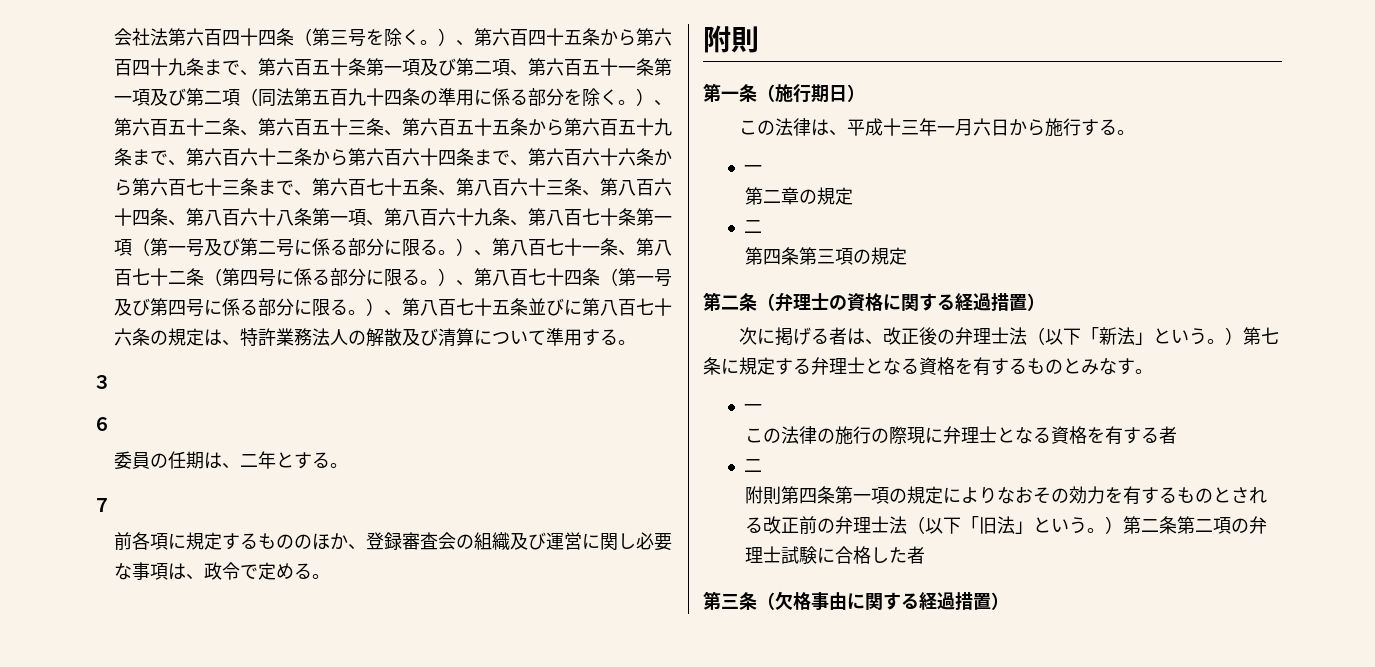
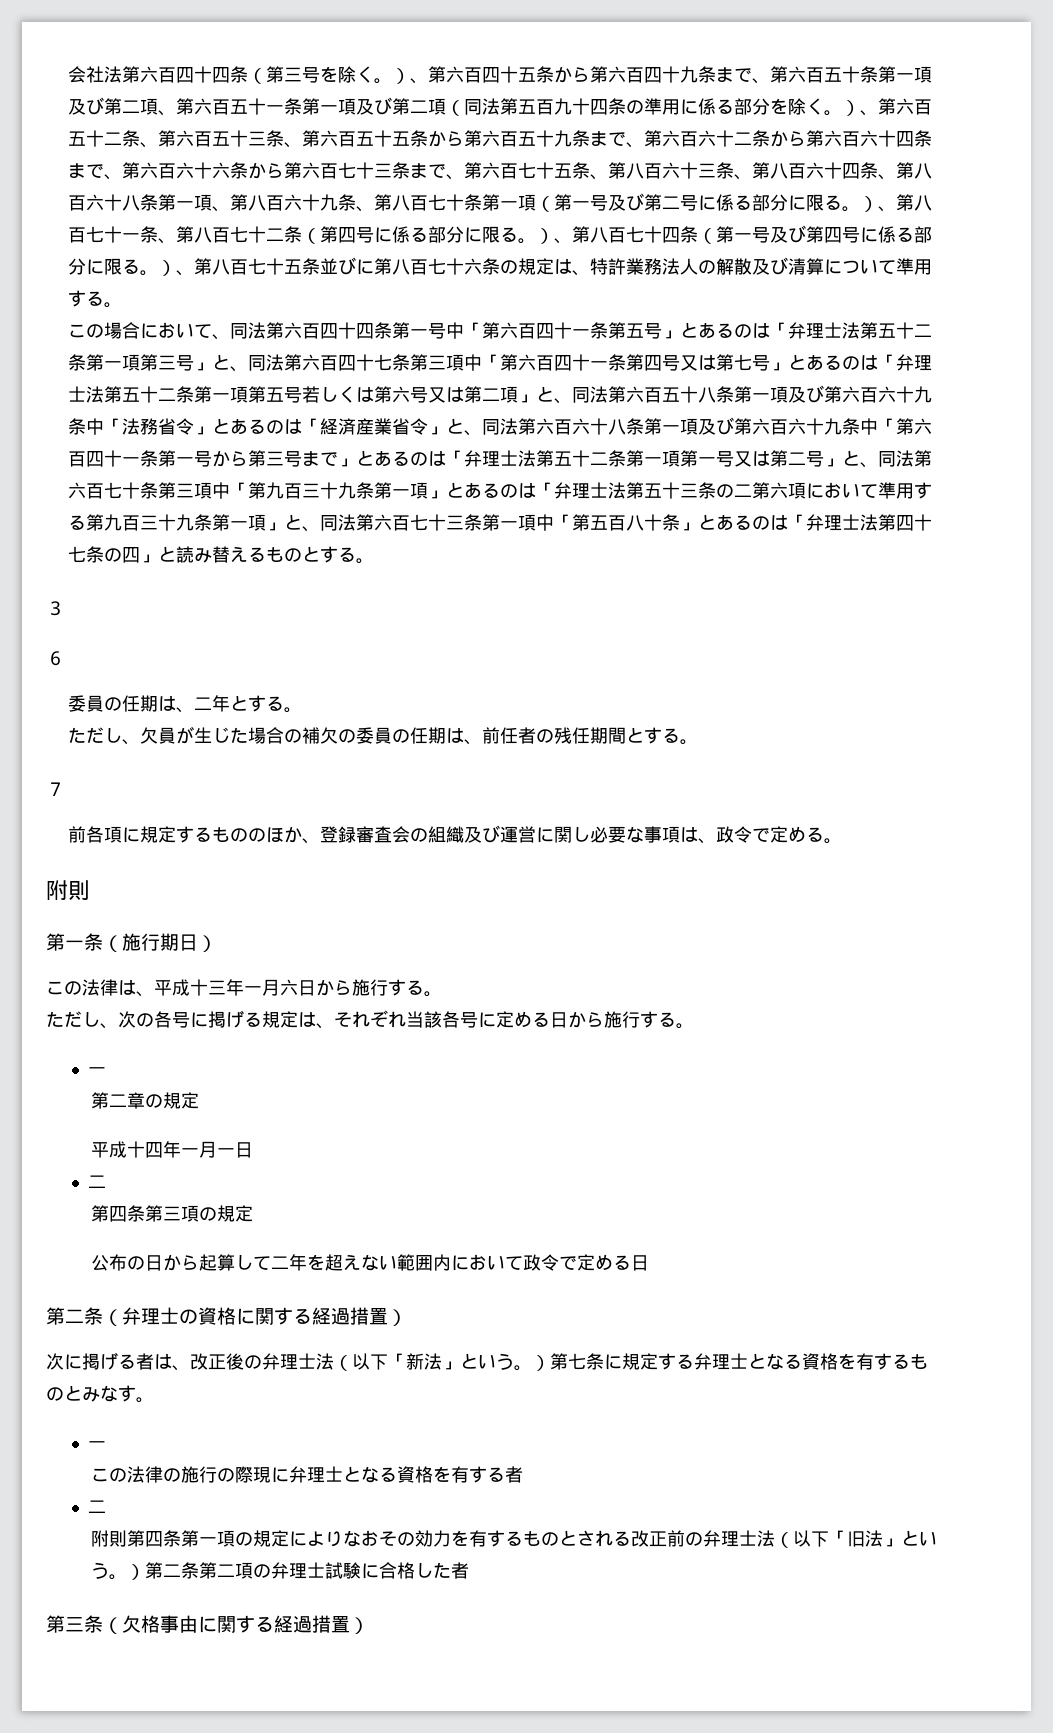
(636, 342) none -> [68,322,933,340] [68,354,933,372] [68,385,933,404] [68,417,933,436] [68,450,933,468] [68,482,933,499] [68,514,933,532] [68,546,375,564] // この場合において、同法第六百四十四条第一号中「第六百四十一条第五号」とあるのは「弁理士法第五十二条第一項第三号」と、同法第六百四十七条第三項中「第六百四十一条第四号又は第七号」とあるのは「弁理士法第五十二条第一項第五号若しくは第六号又は第二項」と、同法第六百五十八条第一項及び第六百六十九条中「法務省令」とあるのは「経済産業省令」と、同法第六百六十八条第一項及び第六百六十九条中「第六百四十一条第一号から第三号まで」とあるのは「弁理士法第五十二条第一項第一号又は第二号」と、同法第六百七十条第三項中「第九百三十九条第一項」とあるのは「弁理士法第五十三条の二第六項において準用する第九百三十九条第一項」と、同法第六百七十三条第一項中「第五百八十条」とあるのは「弁理士法第四十七条の四」と読み替えるものとする。
(348, 465) none -> [68,726,699,745] // ただし、欠員が生じた場合の補欠の委員の任期は、前任者の残任期間とする。
(1136, 132) none -> [46,1010,694,1029] // ただし、次の各号に掲げる規定は、それぞれ当該各号に定める日から施行する。
(853, 196) none -> [90,1141,253,1158] // 平成十四年一月一日
(907, 256) none -> [90,1254,649,1271] // 公布の日から起算して二年を超えない範囲内において政令で定める日

